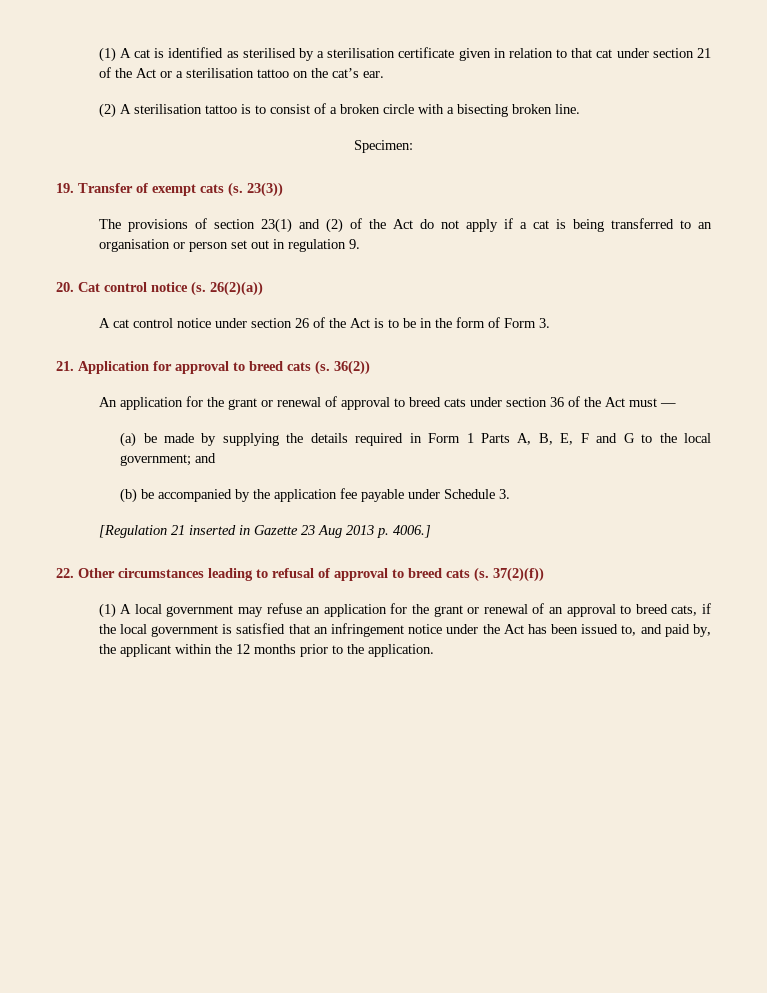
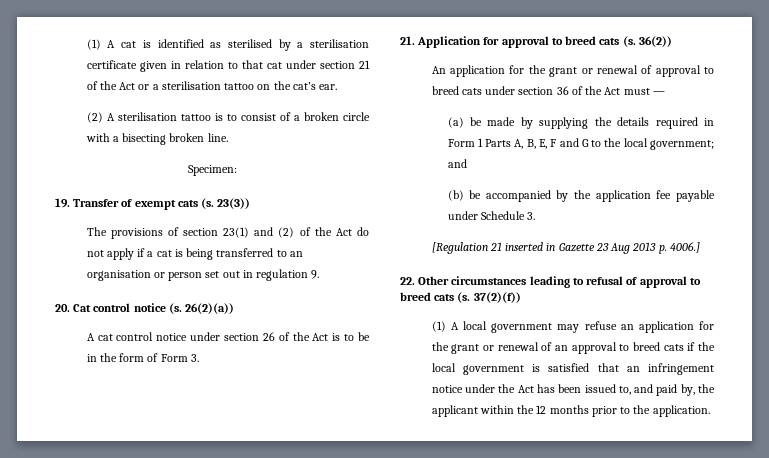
[671,605,698,616] cats, -> [663,344,684,351] cats

